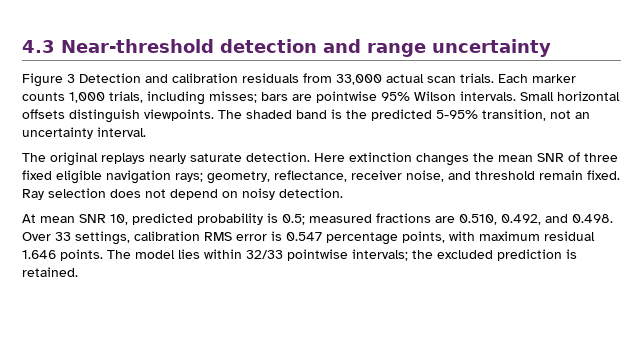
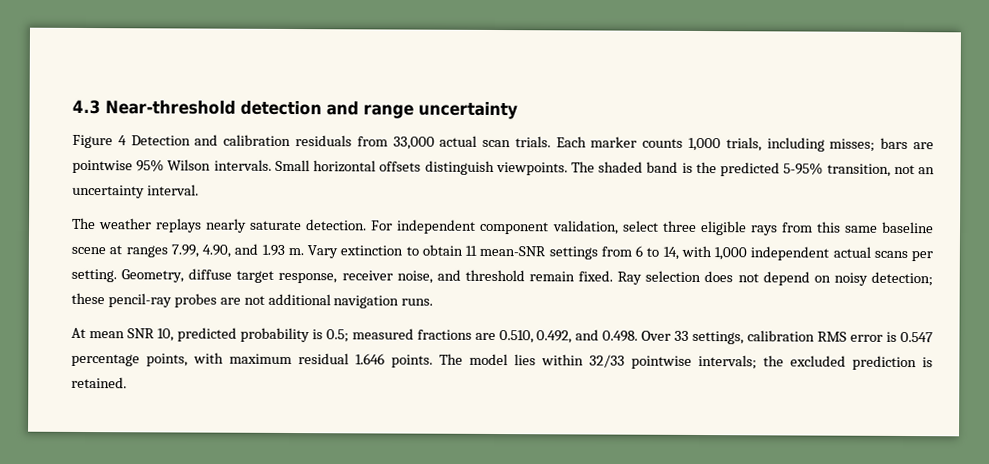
[67,74,75,83] 3 -> [117,135,127,146] 4
[50,152,98,166] original -> [99,218,153,230] weather
[314,152,618,166] [22,170,347,184] Here extinction changes the mean SNR of three fixed eligible navigation rays; geometry, reflectance, -> [371,219,934,236] [71,243,933,262] [71,268,338,284] For independent component validation, select three eligible rays from this same baseline scene at ranges 7.99, 4.90, and 1.93 m. Vary extinction to obtain 11 mean-SNR settings from 6 to 14, with 1,000 independent actual scans per setting. Geometry, diffuse target response,
[279,188,343,198] detection. -> [870,271,933,287] [71,292,434,309] detection; these pencil-ray probes are not additional navigation runs.

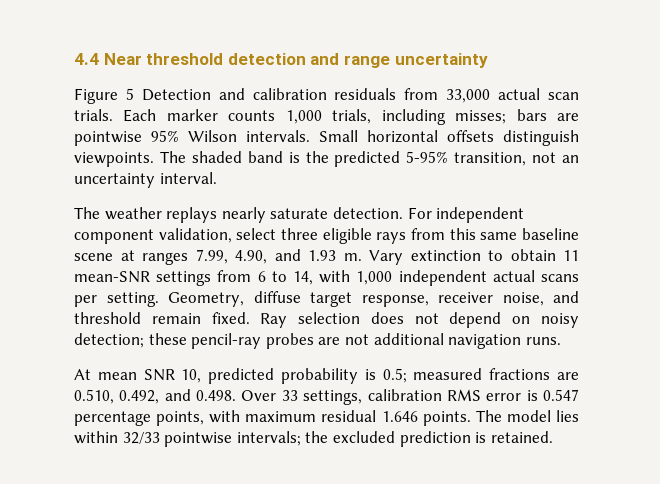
[72,99,236,115] 4.3 Near-threshold -> [74,53,224,65] 4.4 Near threshold
[117,135,127,146] 4 -> [125,88,134,100] 5

